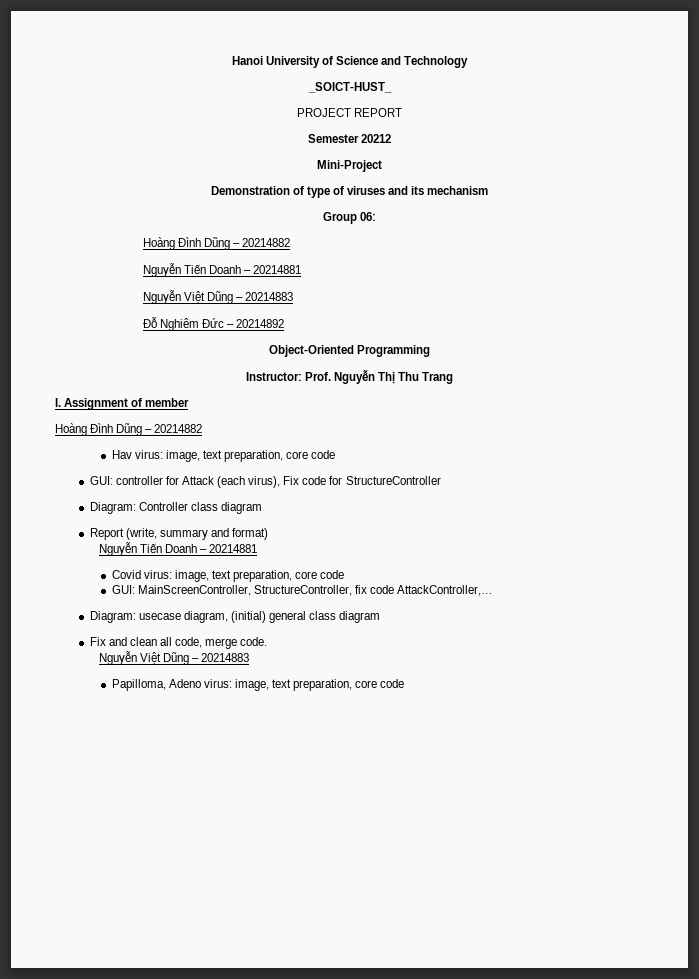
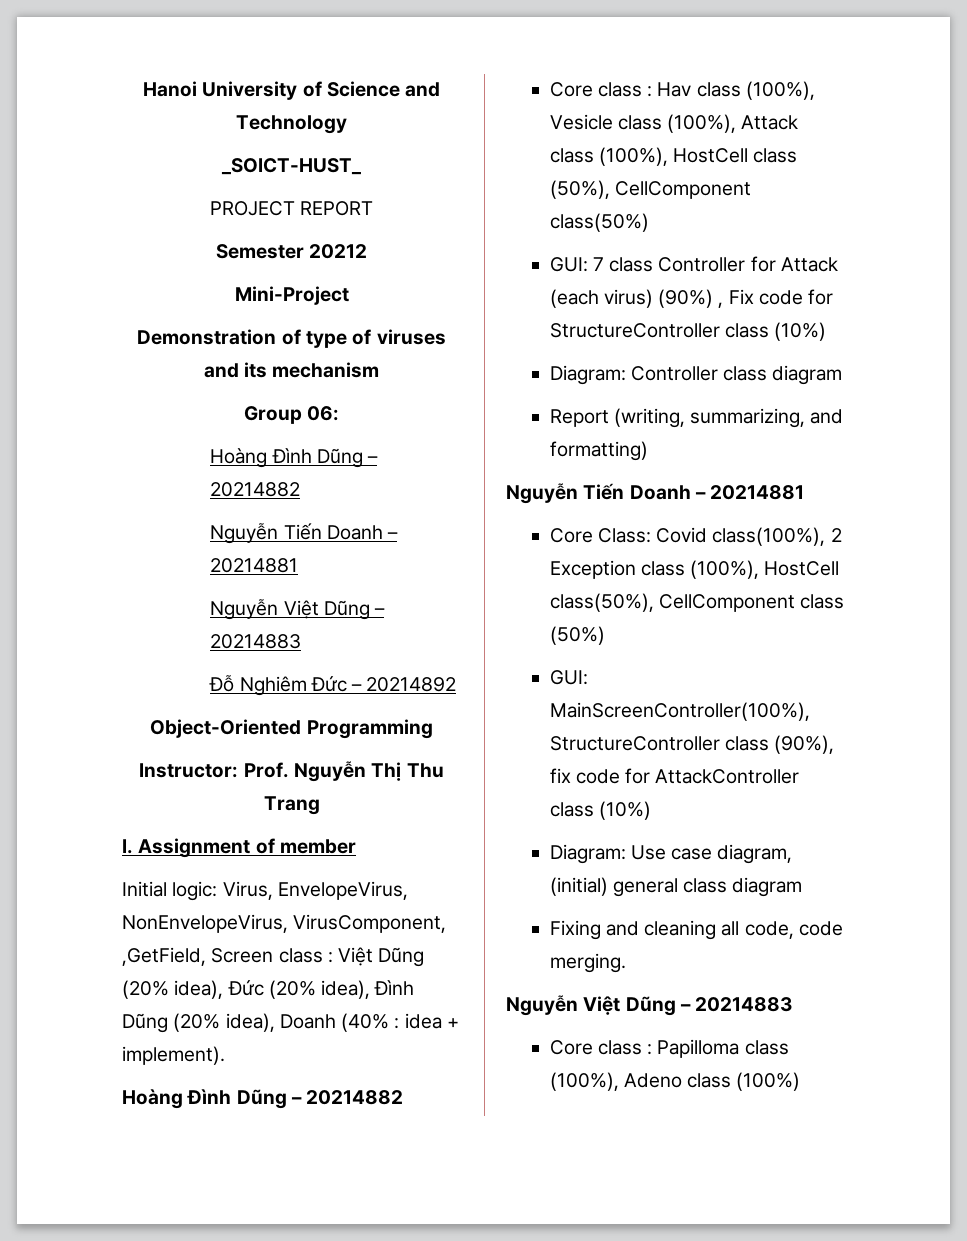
[55,423,203,436] [111,450,336,462] [89,476,281,488] // Hoàng Đình Dũng – 20214882 // Hav virus: image, text preparation, core code // GUI: controller for Attack (each virus), -> [122,881,408,901] [122,914,447,933] [122,947,425,967] [122,980,415,999] [122,1013,459,1033] [122,1046,225,1065] [122,1089,404,1109] [549,81,815,100] [549,114,799,133] [549,147,798,166] [549,180,751,199] [549,213,649,232] [549,256,838,272] [549,289,724,308] // Initial logic: Virus, EnvelopeVirus, NonEnvelopeVirus, VirusComponent, ,GetField, Screen class : Việt Dũng (20% idea), Đức (20% idea), Đình Dũng (20% idea), Doanh (40% : idea + implement). // Hoàng Đình Dũng – 20214882 // Core class : Hav class (100%), Vesicle class (100%), Attack class (100%), HostCell class (50%), CellComponent class(50%) // GUI: 7 class Controller for Attack (each virus) (90%) ,
(441, 480) none -> [724,322,827,341] class (10%)
[125,528,269,540] [98,542,258,556] [111,570,345,582] [111,585,494,596] [89,611,181,623] (write, summary and format) // Nguyễn Tiến Doanh – 20214881 // Covid virus: image, text preparation, core code // GUI: MainScreenController, StructureController, fix code AttackController,… // Diagram: usecase -> [613,408,844,428] [549,441,648,461] [506,483,805,504] [549,527,842,546] [549,560,840,579] [549,593,845,612] [549,626,605,645] [549,670,588,685] [549,702,810,721] [549,735,835,754] [549,768,800,784] [549,801,651,820] [549,844,713,864] (writing, summarizing, and formatting) // Nguyễn Tiến Doanh – 20214881 // Core Class: Covid class(100%), 2 Exception class (100%), HostCell class(50%), CellComponent class (50%) // GUI: MainScreenController(100%), StructureController class (90%), fix code for AttackController class (10%) // Diagram: Use case
[89,637,268,649] [98,651,250,665] [111,679,405,691] Fix and clean all code, merge code. // Nguyễn Việt Dũng – 20214883 // Papilloma, Adeno virus: image, text preparation, core code -> [549,920,843,940] [549,953,626,973] [506,995,793,1016] [549,1039,789,1058] [549,1072,801,1091] Fixing and cleaning all code, code merging. // Nguyễn Việt Dũng – 20214883 // Core class : Papilloma class (100%), Adeno class (100%)

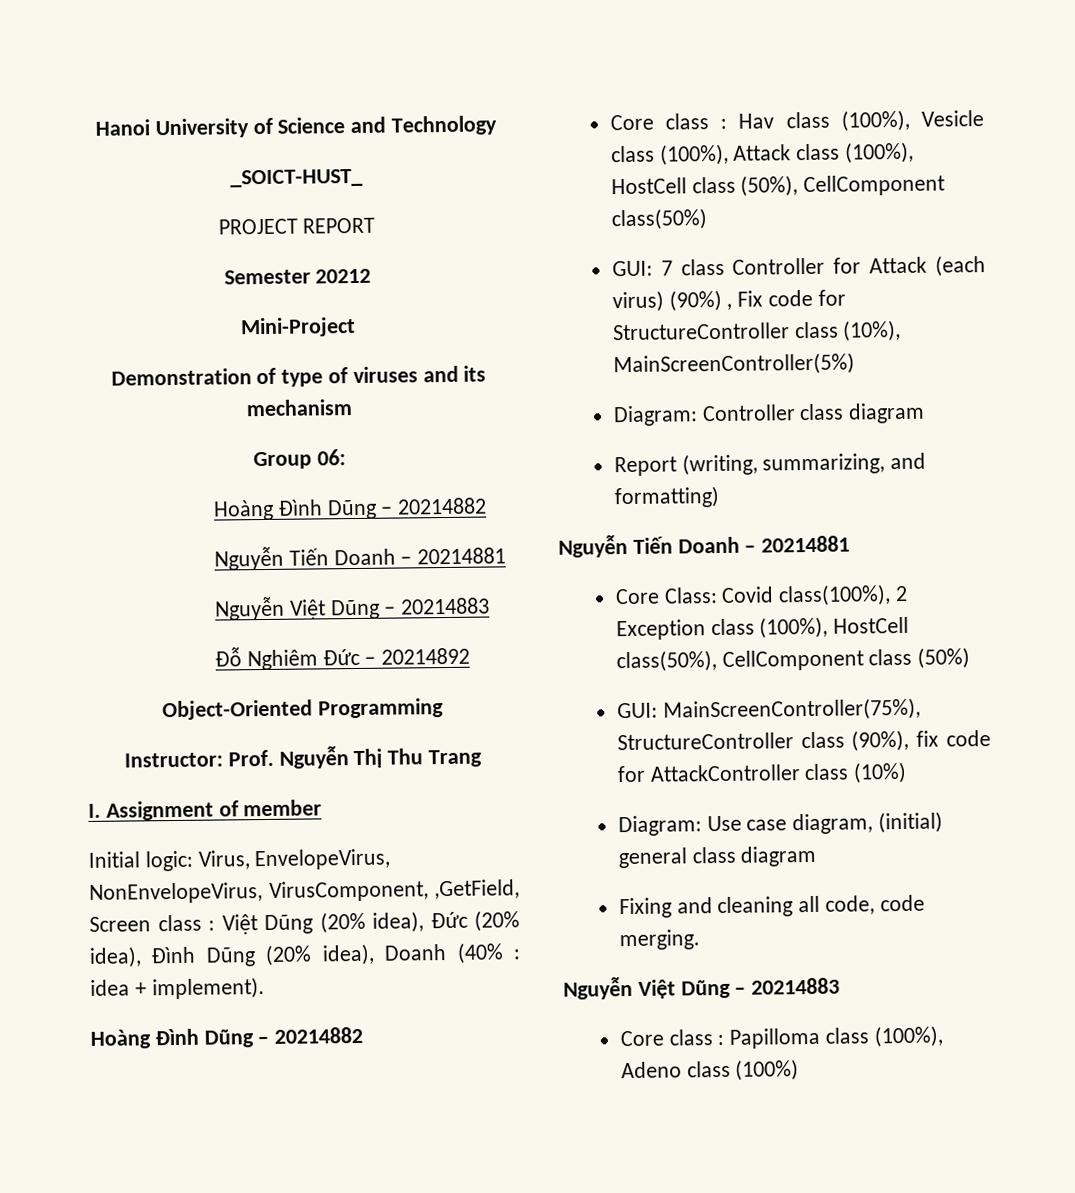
[774,322,827,341] (10%) -> [842,319,902,342] [612,352,855,377] (10%), MainScreenController(5%)
[549,702,810,721] MainScreenController(100%), -> [662,697,921,722] MainScreenController(75%),

